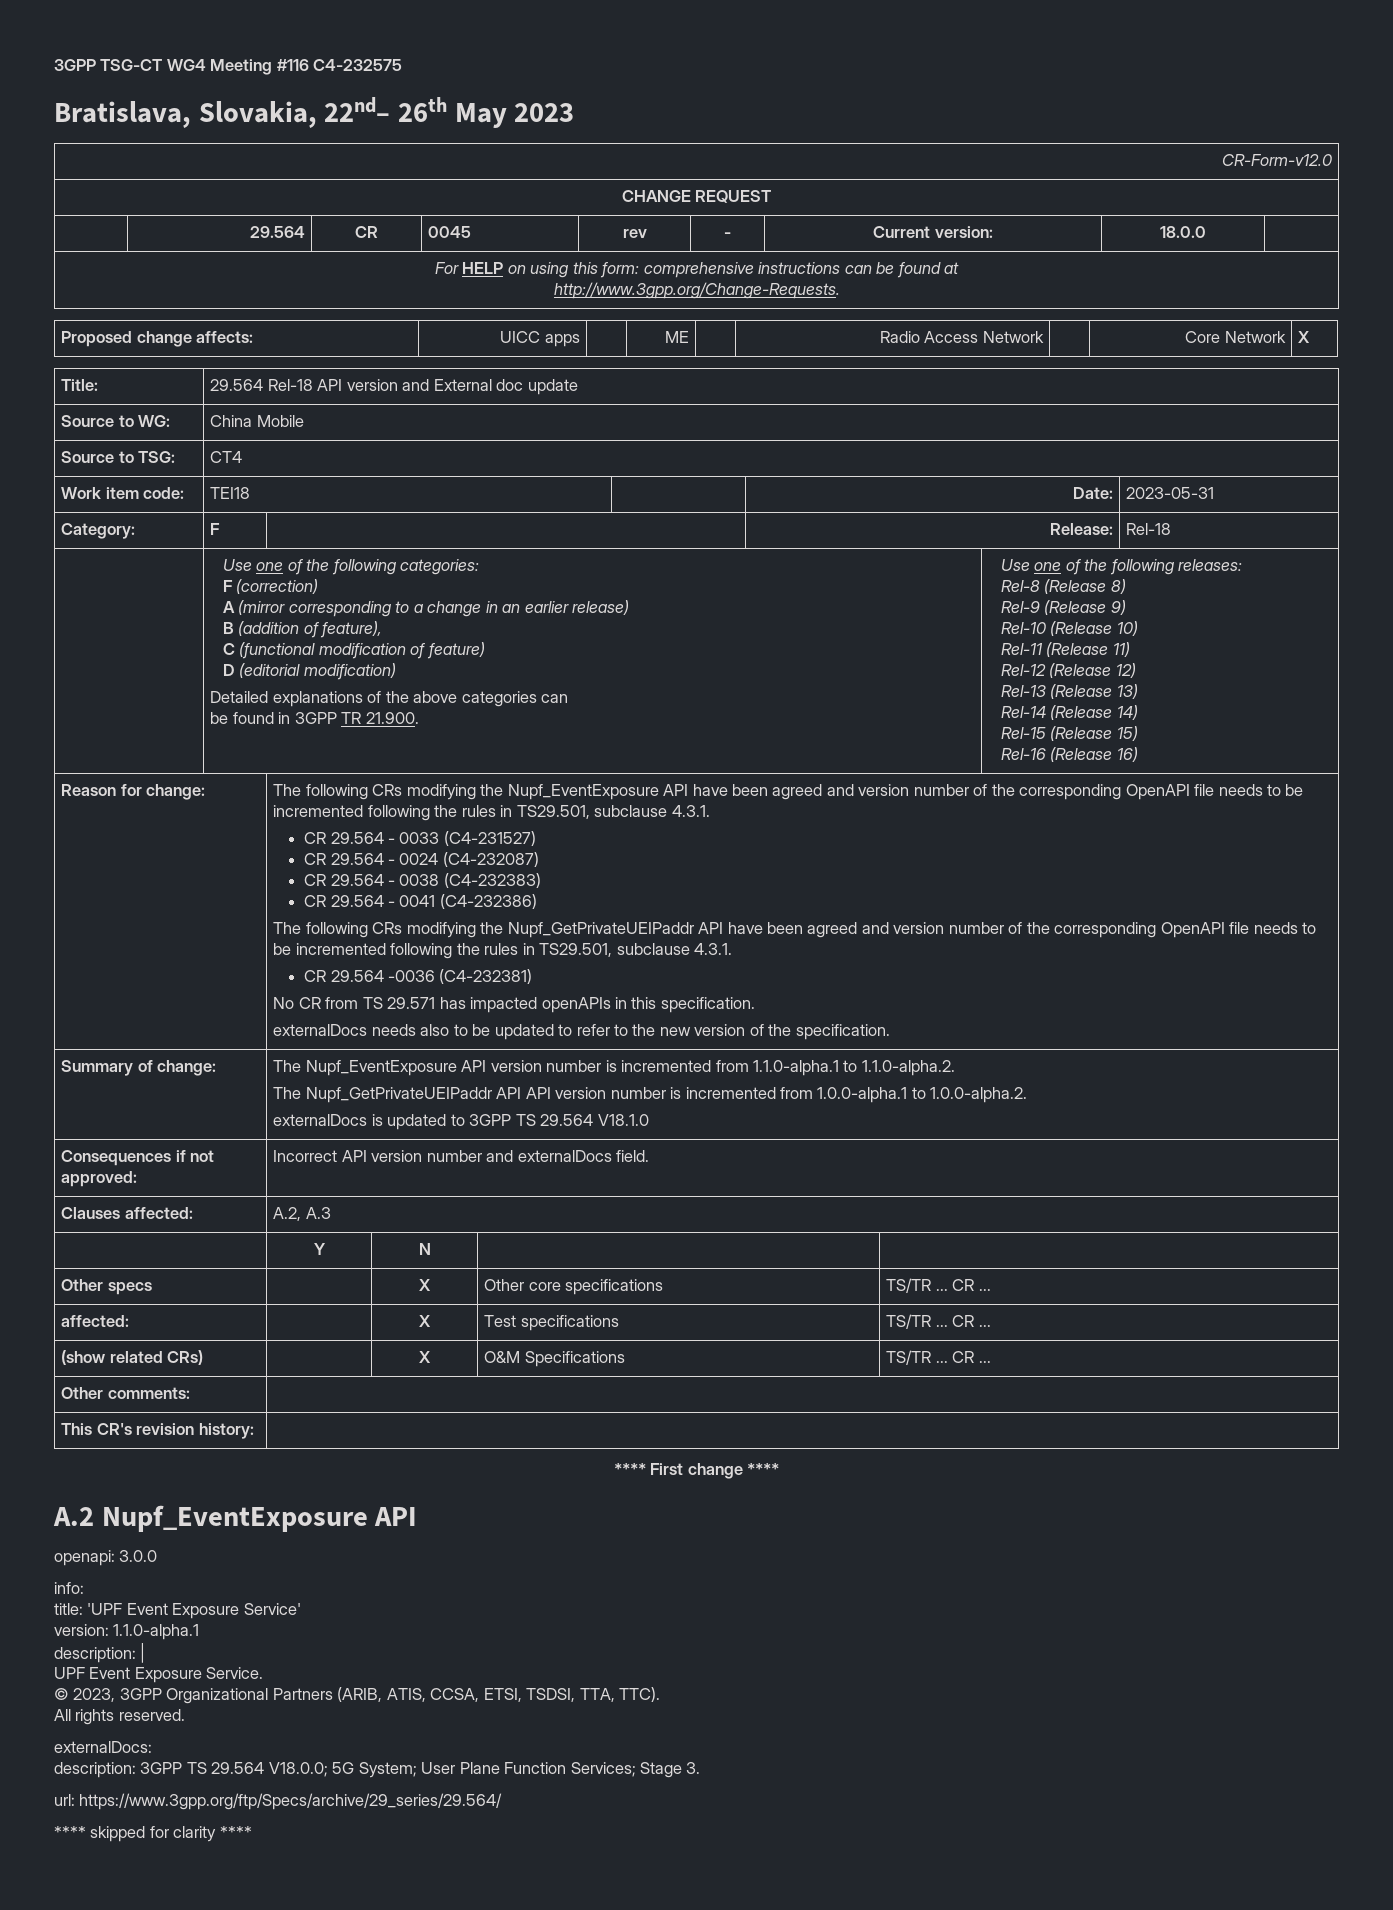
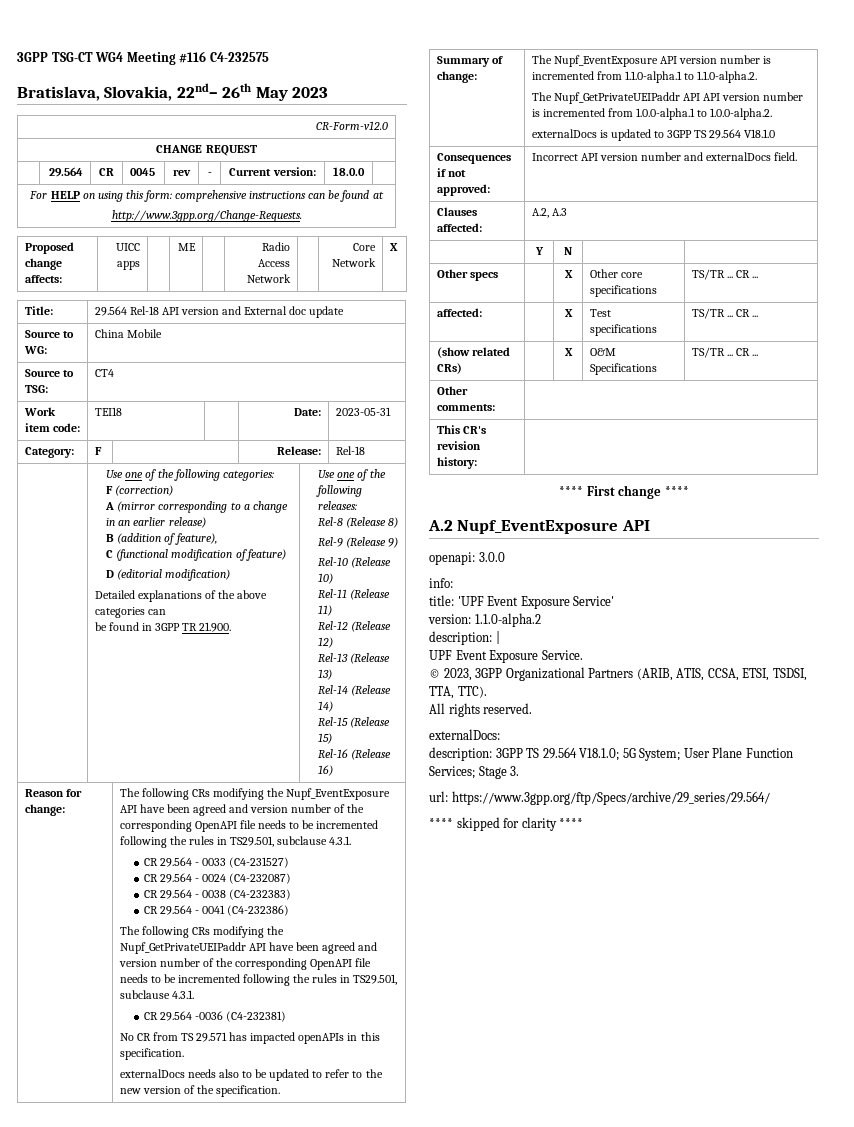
[113,1624,200,1640] 1.1.0-alpha.1 -> [474,613,541,627] 1.1.0-alpha.2
[268,1762,328,1777] V18.0.0; -> [579,748,620,761] V18.1.0;

